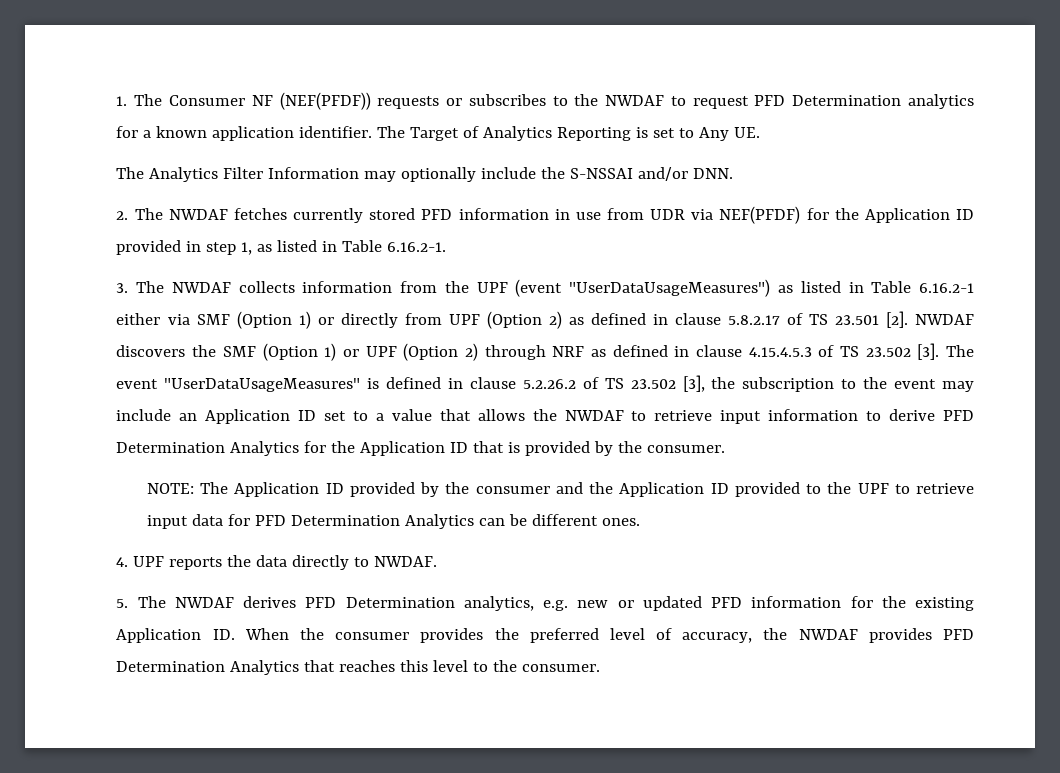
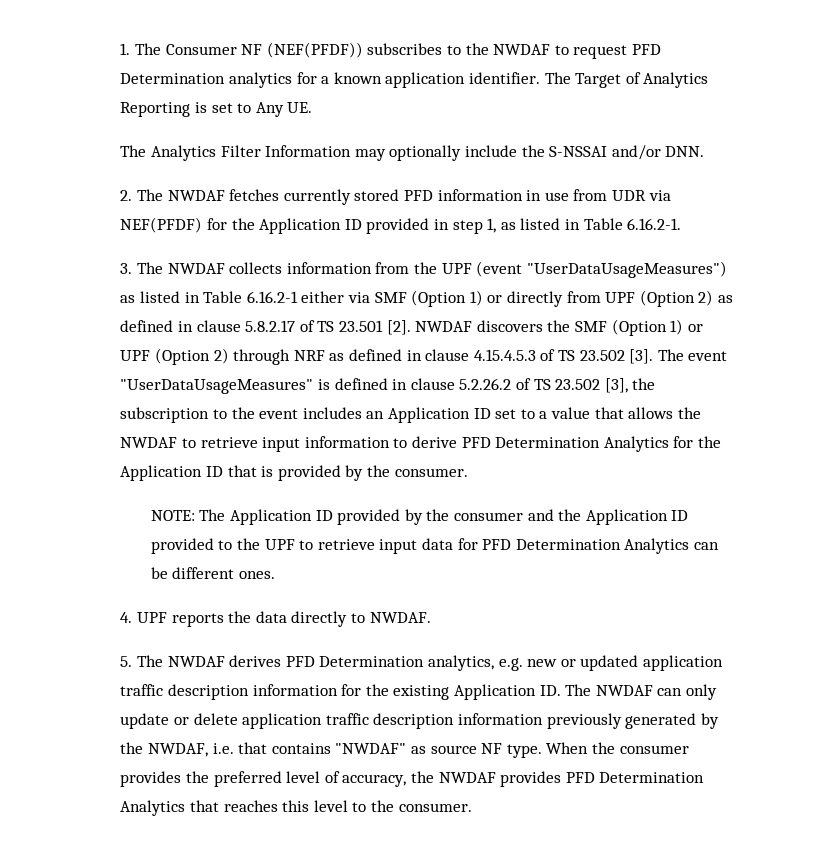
[377,96,463,109] requests or -> (363, 50) none
[942,381,975,392] [116,409,172,421] may include -> [302,407,362,419] includes
[711,597,743,608] PFD -> [642,655,723,671] [120,684,250,700] application traffic description
(235, 634) none -> [565,684,717,700] [120,713,719,729] [120,742,542,758] The NWDAF can only update or delete application traffic description information previously generated by the NWDAF, i.e. that contains "NWDAF" as source NF type.

